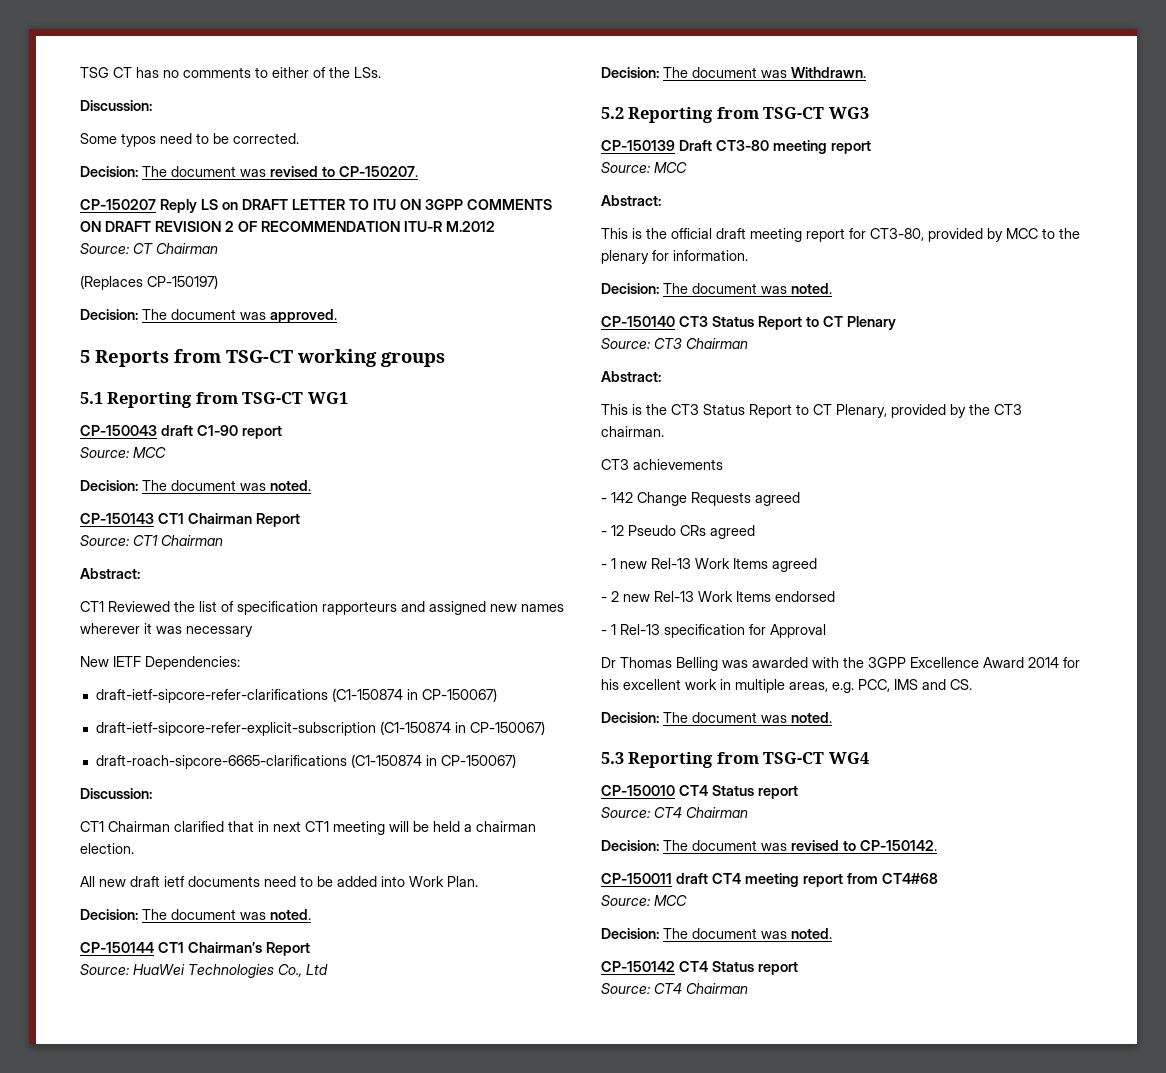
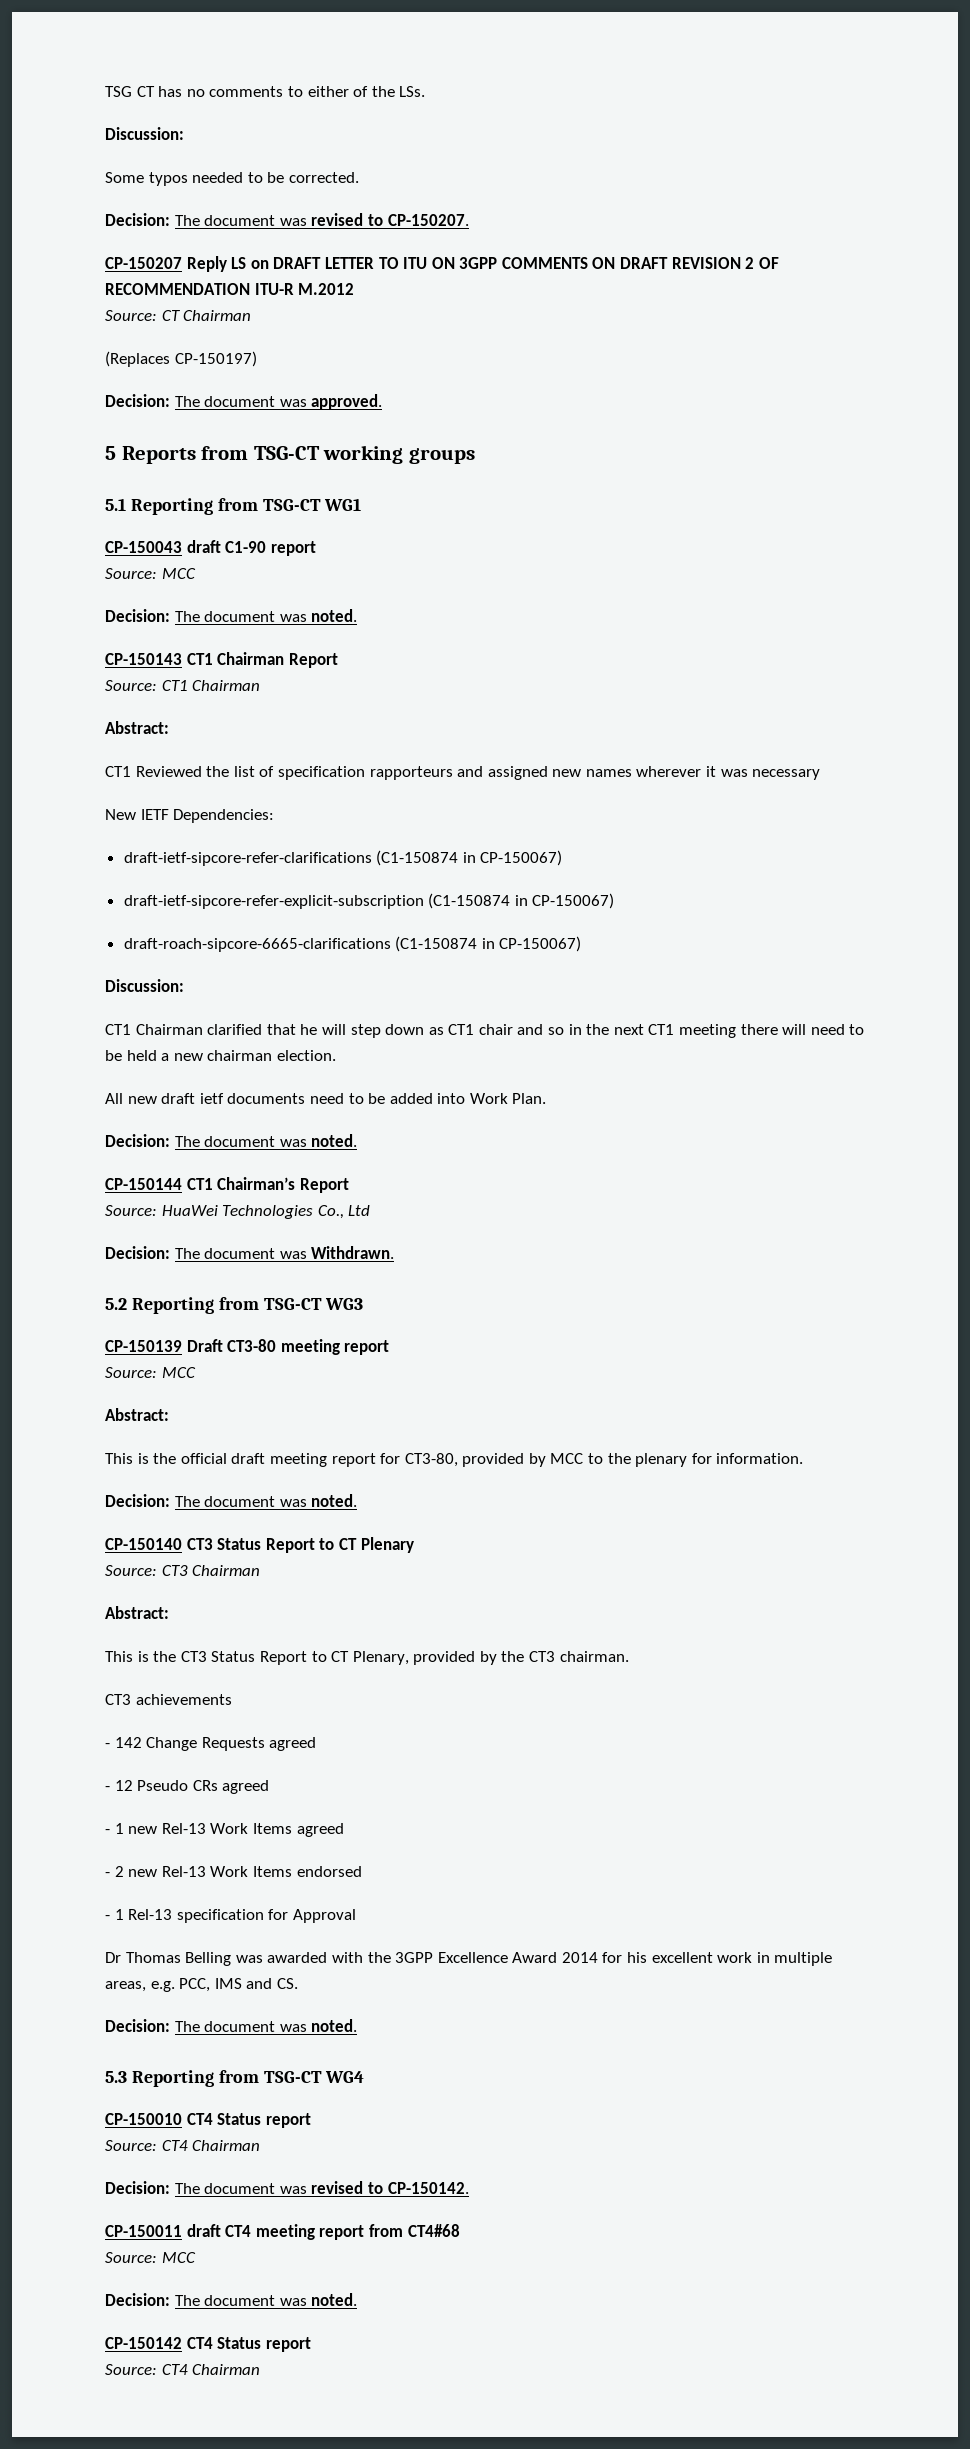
[160,133,192,144] need -> [192,172,244,183] needed
[258,821,409,835] in next CT1 meeting will -> [300,1024,865,1038] he will step down as CT1 chair and so in the next CT1 meeting there will need to
(472, 828) none -> [173,1053,203,1061] new

